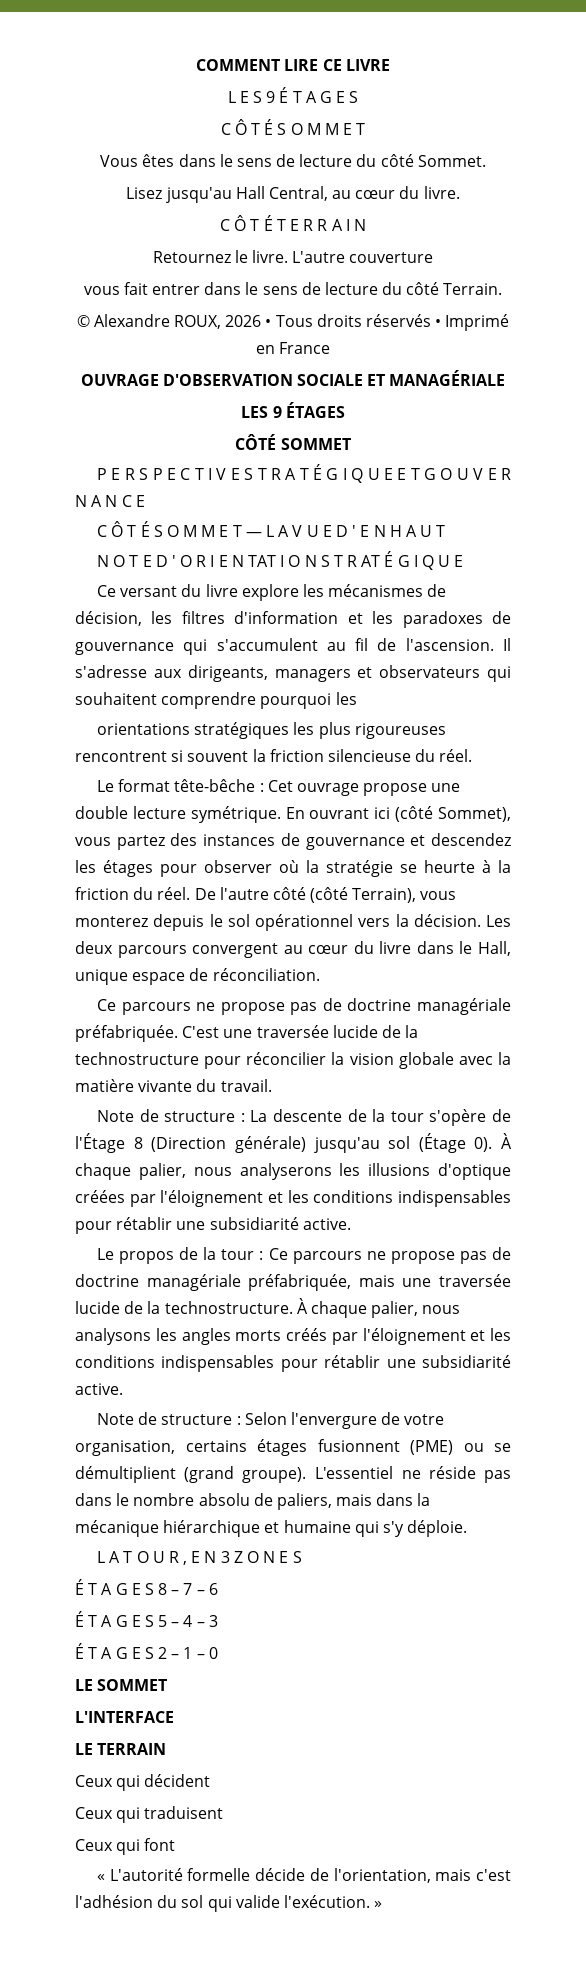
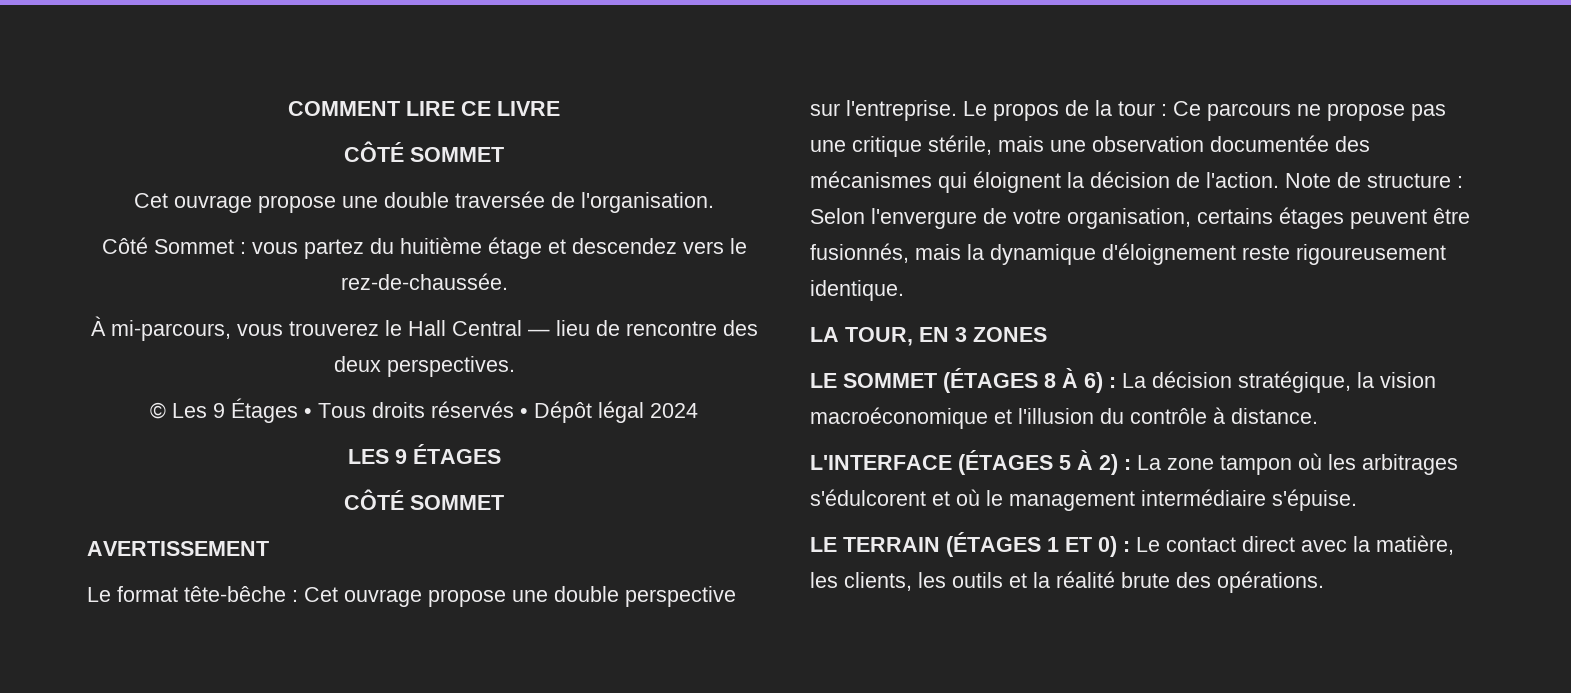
[227,87,359,103] [220,119,366,135] [100,154,486,167] [126,186,460,203] [220,215,366,231] [152,250,434,263] [83,282,503,295] [76,314,262,329] L E S 9 É T A G E S // C Ô T É S O M M E T // Vous êtes dans le sens de lecture du côté Sommet. // Lisez jusqu'au Hall Central, au cœur du livre. // C Ô T É T E R R A I N // Retournez le livre. L'autre couverture // vous fait entrer dans le sens de lecture du côté Terrain. // © Alexandre ROUX, 2026 -> [344,141,504,162] [134,191,714,213] [101,237,747,259] [340,273,508,290] [90,316,758,341] [333,356,515,377] [150,398,298,423] CÔTÉ SOMMET // Cet ouvrage propose une double traversée de l'organisation. // Côté Sommet : vous partez du huitième étage et descendez vers le rez-de-chaussée. // À mi-parcours, vous trouverez le Hall Central — lieu de rencontre des deux perspectives. // © Les 9 Étages
[445,314,510,331] [255,342,331,354] [80,370,506,386] Imprimé en France // OUVRAGE D'OBSERVATION SOCIALE ET MANAGÉRIALE -> [534,401,698,423] Dépôt légal 2024
[96,464,512,483] [75,495,145,507] [96,521,446,537] [96,551,464,570] [96,584,447,601] [75,611,512,628] [75,638,511,655] [75,665,511,682] [75,692,357,709] [96,722,446,739] [75,749,473,762] P E R S P E C T I V E S T R A T É G I Q U E E T G O U V E R N A N C E // C Ô T É S O M M E T — L A V U E D ' E N H A U T // N O T E D ' O R I E N TAT I O N S T R AT É G I Q U E // Ce versant du livre explore les mécanismes de décision, les filtres d'information et les paradoxes de gouvernance qui s'accumulent au fil de l'ascension. Il s'adresse aux dirigeants, managers et observateurs qui souhaitent comprendre pourquoi les // orientations stratégiques les plus rigoureuses rencontrent si souvent la friction silencieuse du réel. -> [87,541,269,556] AVERTISSEMENT
[132,806,511,823] [75,833,511,850] [75,860,511,877] [75,887,457,903] [75,914,511,931] [75,941,511,958] [75,968,320,985] [96,998,511,1015] [75,1025,419,1042] [75,1052,512,1069] [75,1079,272,1092] [96,1109,512,1126] [75,1133,512,1153] [75,1163,512,1180] [75,1190,511,1207] [75,1217,351,1234] lecture symétrique. En ouvrant ici (côté Sommet), vous partez des instances de gouvernance et descendez les étages pour observer où la stratégie se heurte à la friction du réel. De l'autre côté (côté Terrain), vous monterez depuis le sol opérationnel vers la décision. Les deux parcours convergent au cœur du livre dans le Hall, unique espace de réconciliation. // Ce parcours ne propose pas de doctrine managériale préfabriquée. C'est une traversée lucide de la technostructure pour réconcilier la vision globale avec la matière vivante du travail. // Note de structure : La descente de la tour s'opère de l'Étage 8 (Direction générale) jusqu'au sol (Étage 0). À chaque palier, nous analyserons les illusions d'optique créées par l'éloignement et les conditions indispensables pour rétablir une subsidiarité active. // -> [625,586,736,607] [810,100,957,121] perspective sur l'entreprise.
[491,1247,511,1260] [75,1274,512,1291] [75,1298,461,1318] [75,1328,511,1345] [75,1355,511,1372] [75,1383,123,1395] de doctrine managériale préfabriquée, mais une traversée lucide de la technostructure. À chaque palier, nous analysons les angles morts créés par l'éloignement et les conditions indispensables pour rétablir une subsidiarité active. // -> [810,135,1370,157] [810,171,1279,193] une critique stérile, mais une observation documentée des mécanismes qui éloignent la décision de l'action.
[317,1439,511,1455] [75,1466,511,1483] [75,1493,431,1510] [75,1520,468,1537] [96,1551,302,1565] [75,1579,218,1595] [75,1611,218,1627] [75,1643,218,1659] [75,1679,168,1691] [75,1711,174,1723] [75,1743,167,1755] [75,1774,211,1791] [75,1806,224,1823] [75,1838,176,1855] [96,1868,512,1883] [75,1895,383,1912] fusionnent (PME) ou se démultiplient (grand groupe). L'essentiel ne réside pas dans le nombre absolu de paliers, mais dans la mécanique hiérarchique et humaine qui s'y déploie. // L A T O U R , E N 3 Z O N E S // É T A G E S 8 – 7 – 6 // É T A G E S 5 – 4 – 3 // É T A G E S 2 – 1 – 0 // LE SOMMET // L'INTERFACE // LE TERRAIN // Ceux qui décident // Ceux qui traduisent // Ceux qui font // « L'autorité formelle décide de l'orientation, mais c'est l'adhésion du sol qui valide l'exécution. » -> [1350,208,1470,229] [810,243,1446,265] [810,280,904,301] [810,327,1047,346] [810,368,1436,393] [810,407,1318,429] [810,450,1458,475] [810,489,1357,511] [810,532,1454,557] [810,571,1324,593] peuvent être fusionnés, mais la dynamique d'éloignement reste rigoureusement identique. // LA TOUR, EN 3 ZONES // LE SOMMET (ÉTAGES 8 À 6) : La décision stratégique, la vision macroéconomique et l'illusion du contrôle à distance. // L'INTERFACE (ÉTAGES 5 À 2) : La zone tampon où les arbitrages s'édulcorent et où le management intermédiaire s'épuise. // LE TERRAIN (ÉTAGES 1 ET 0) : Le contact direct avec la matière, les clients, les outils et la réalité brute des opérations.

